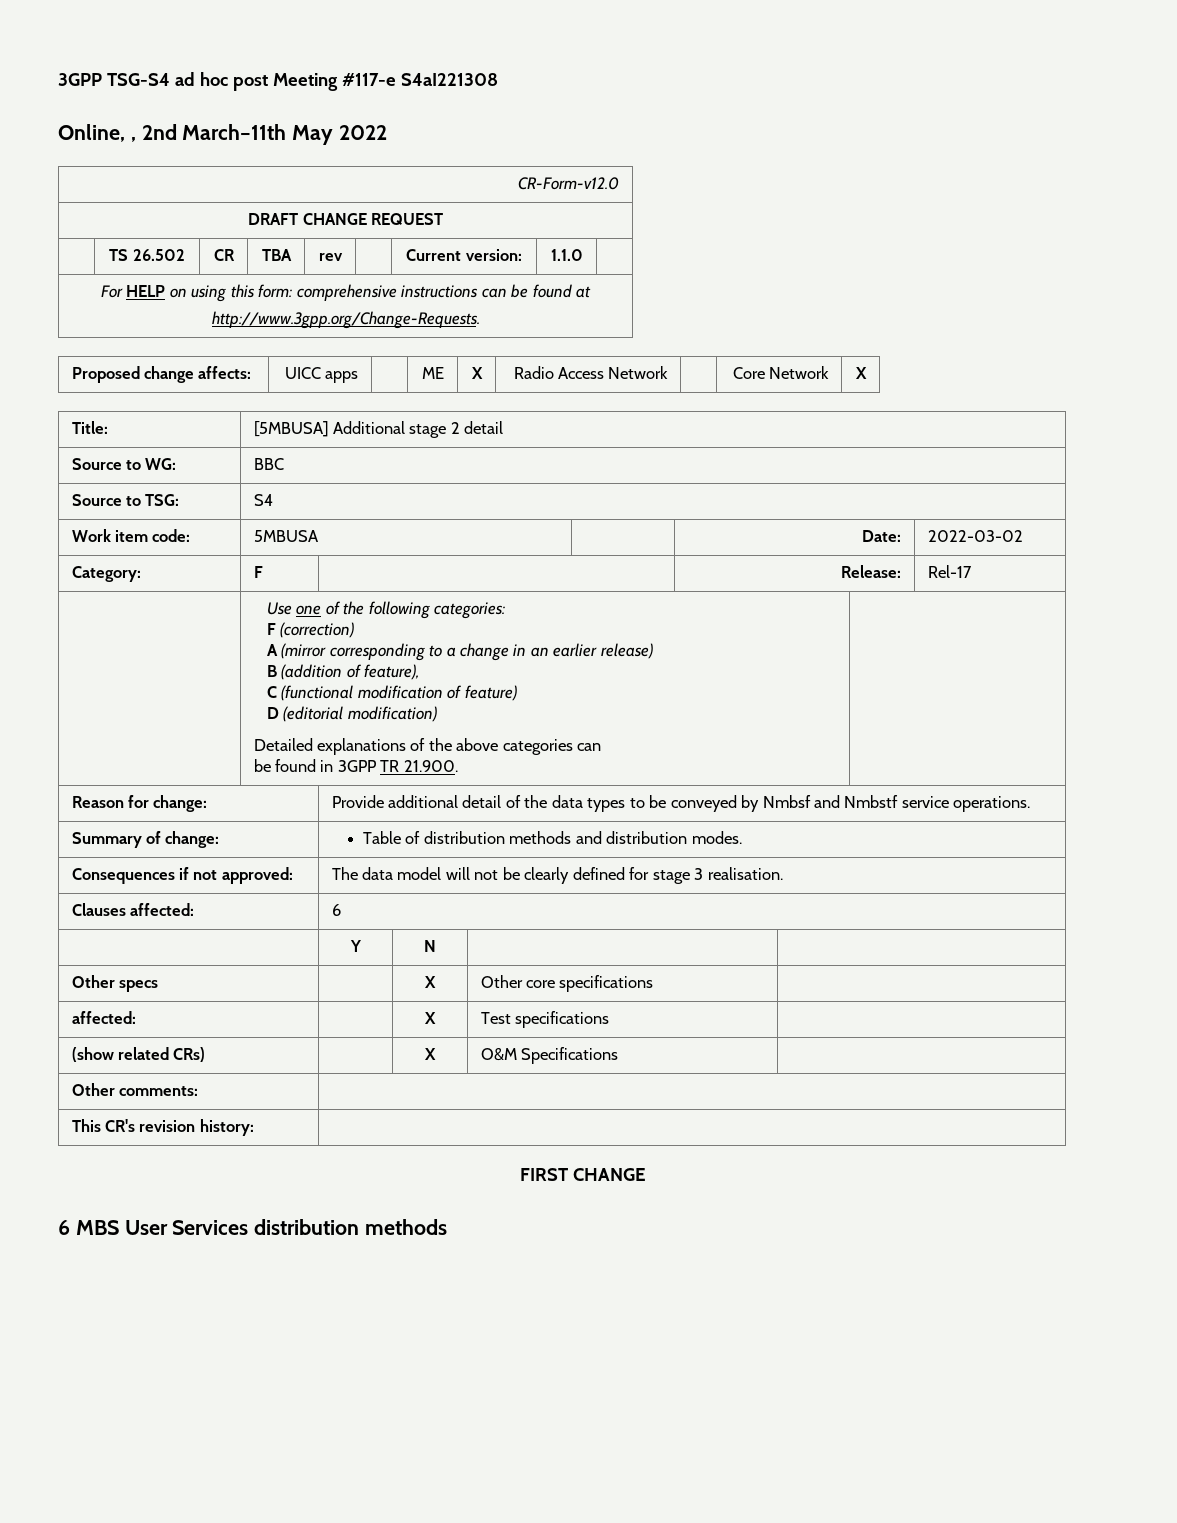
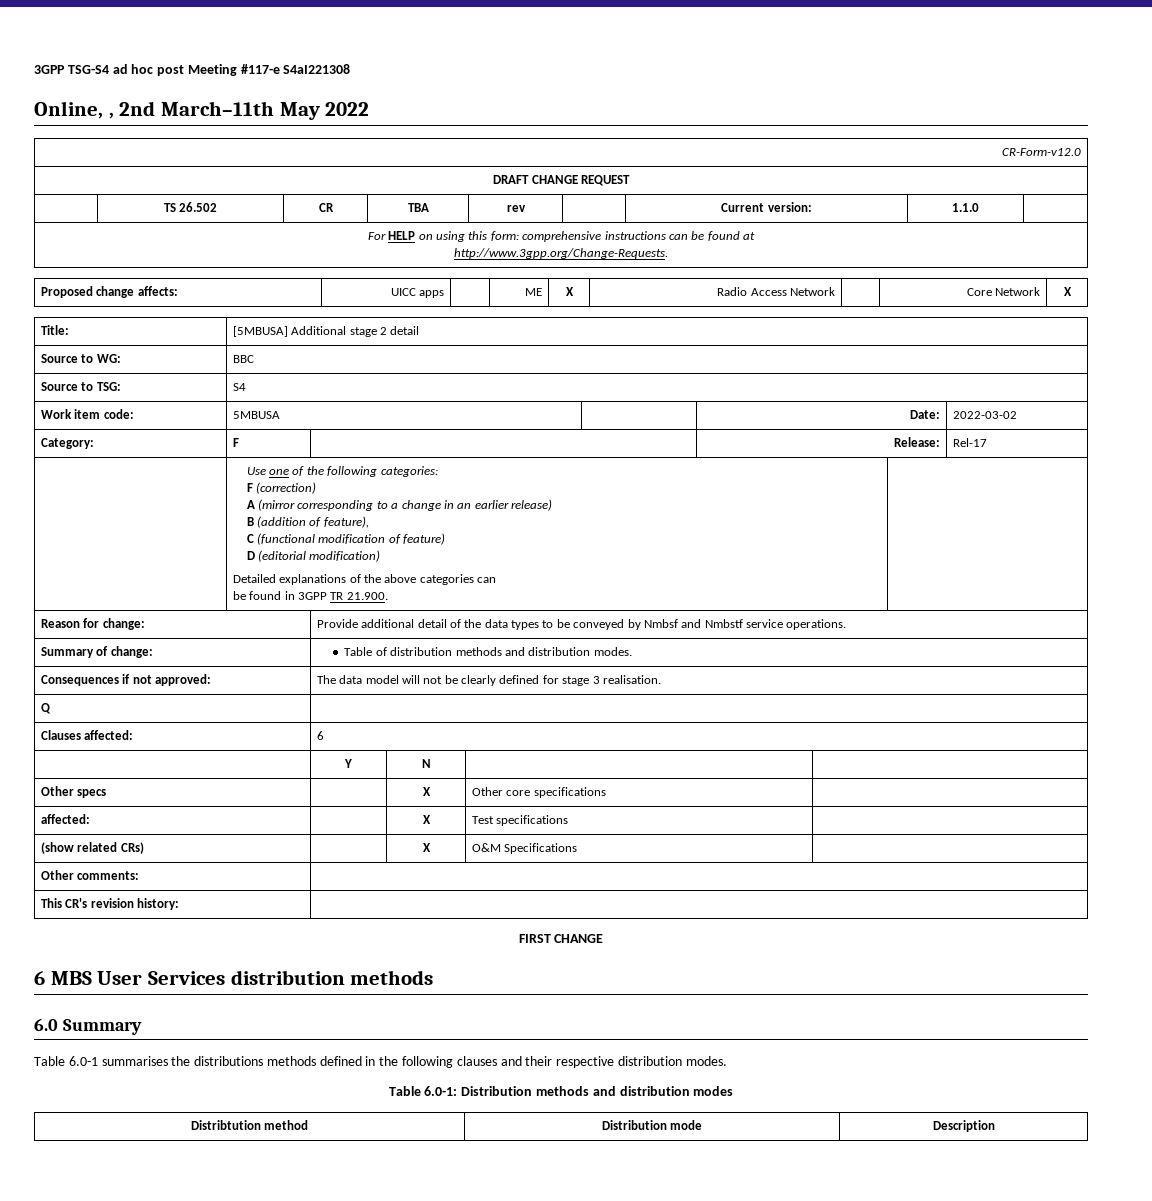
(783, 873) none -> [40,703,51,714] // Q |
(448, 1227) none -> [34,1018,142,1035] [34,1056,727,1068] [388,1086,734,1096] [190,1120,309,1130] [601,1120,703,1130] [932,1120,995,1132] // 6.0 Summary // Table 6.0-1 summarises the distributions methods defined in the following clauses and their respective distribution modes. // Table 6.0-1: Distribution methods and distribution modes // Distribtution method | Distribution mode | Description

